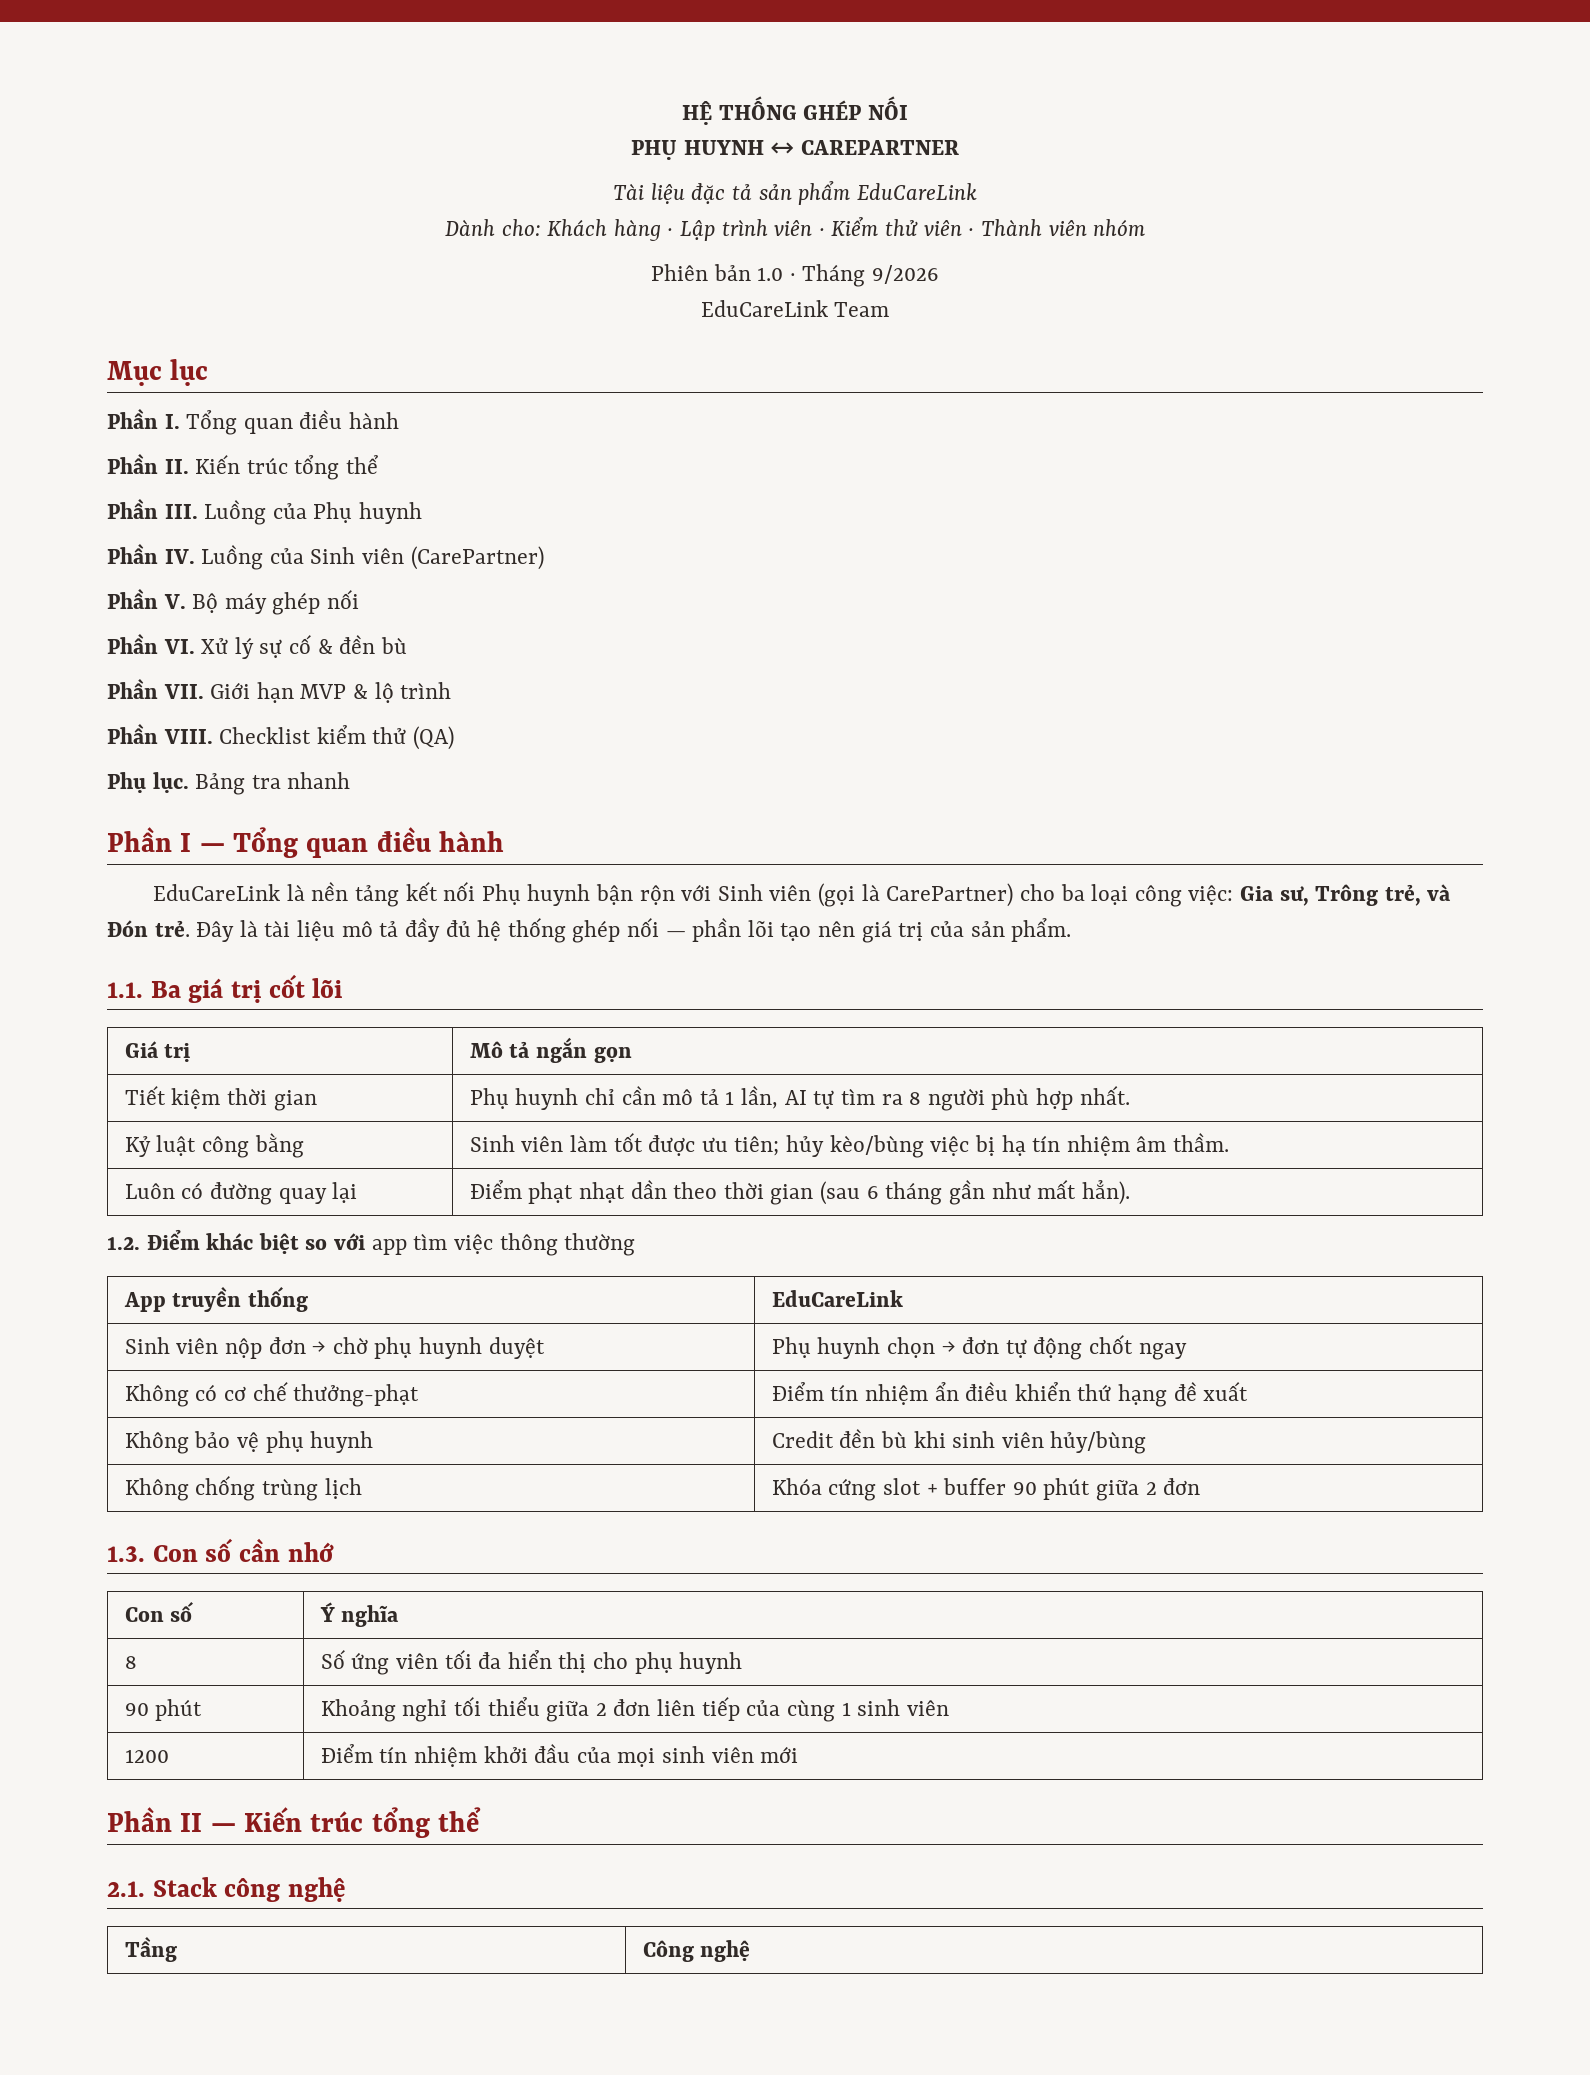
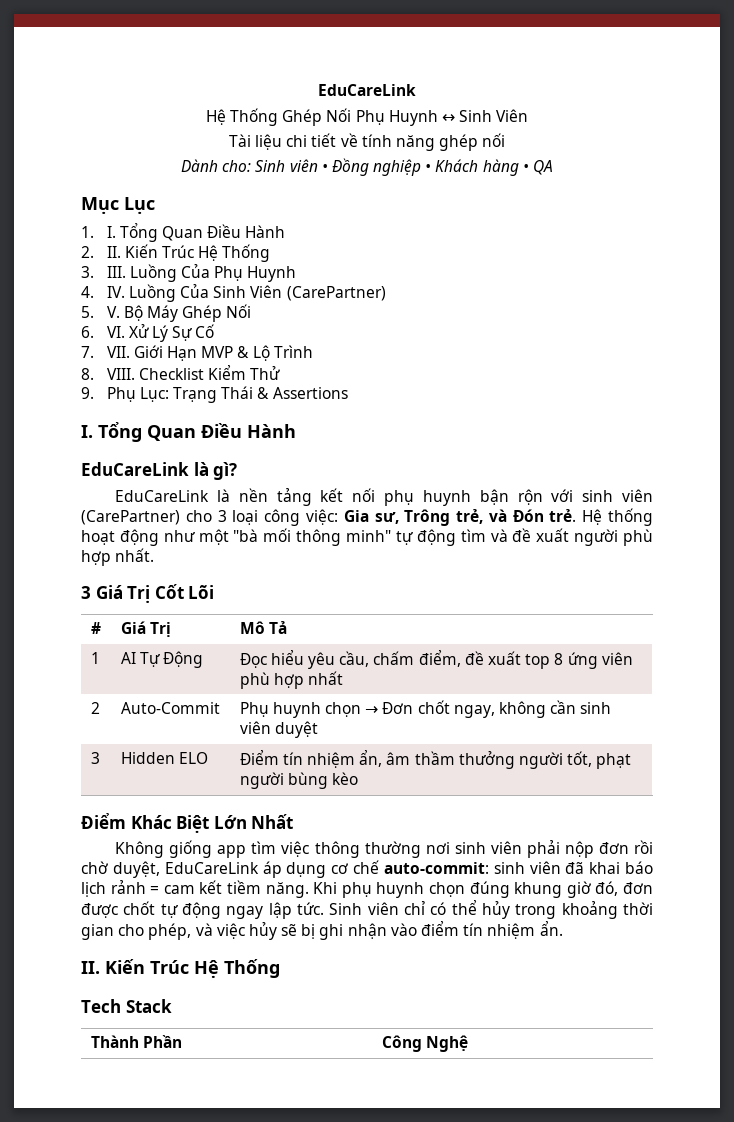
[682,96,908,125] [631,140,959,160] [613,181,977,205] [444,217,1146,241] [650,264,940,287] [700,300,890,317] [107,359,209,386] [107,409,400,435] [107,454,379,480] [107,499,423,525] [107,544,544,570] [107,589,360,615] [107,634,407,659] [107,679,452,703] [107,724,455,750] [107,772,351,795] [107,827,505,858] HỆ THỐNG GHÉP NỐI // PHỤ HUYNH ↔ CAREPARTNER // Tài liệu đặc tả sản phẩm EduCareLink // Dành cho: Khách hàng · Lập trình viên · Kiểm thử viên · Thành viên nhóm // Phiên bản 1.0 · Tháng 9/2026 // EduCareLink Team // Mục lục // Phần I. Tổng quan điều hành // Phần II. Kiến trúc tổng thể // Phần III. Luồng của Phụ huynh // Phần IV. Luồng của Sinh viên (CarePartner) // Phần V. Bộ máy ghép nối // Phần VI. Xử lý sự cố & đền bù // Phần VII. Giới hạn MVP & lộ trình // Phần VIII. Checklist kiểm thử (QA) // Phụ lục. Bảng tra nhanh // Phần I — Tổng quan điều hành -> [318,84,416,96] [205,108,529,126] [228,133,506,151] [180,158,554,176] [81,197,155,214] [81,223,286,242] [81,244,271,262] [81,264,297,282] [81,284,386,302] [81,304,252,322] [81,324,215,342] [81,345,313,361] [81,365,281,380] [81,386,348,403] [81,422,296,442] [81,462,238,480] EduCareLink // Hệ Thống Ghép Nối Phụ Huynh ↔ Sinh Viên // Tài liệu chi tiết về tính năng ghép nối // Dành cho: Sinh viên • Đồng nghiệp • Khách hàng • QA // Mục Lục // 1. I. Tổng Quan Điều Hành // 2. II. Kiến Trúc Hệ Thống // 3. III. Luồng Của Phụ Huynh // 4. IV. Luồng Của Sinh Viên (CarePartner) // 5. V. Bộ Máy Ghép Nối // 6. VI. Xử Lý Sự Cố // 7. VII. Giới Hạn MVP & Lộ Trình // 8. VIII. Checklist Kiểm Thử // 9. Phụ Lục: Trạng Thái & Assertions // I. Tổng Quan Điều Hành // EduCareLink là gì?
[481,884,521,905] Phụ -> [384,490,415,506] phụ
[717,883,1085,907] Sinh viên (gọi là CarePartner) cho ba -> [582,489,653,502] [81,510,227,525] sinh viên (CarePartner) cho 3
[196,918,1072,943] [107,974,343,1003] [124,1041,191,1062] [469,1037,632,1063] [124,1086,317,1111] [469,1086,1130,1111] [124,1133,304,1158] [469,1133,1230,1158] [124,1182,358,1205] [469,1180,1130,1205] [107,1229,366,1254] Đây là tài liệu mô tả đầy đủ hệ thống ghép nối — phần lõi tạo nên giá trị của sản phẩm. // 1.1. Ba giá trị cốt lõi // Giá trị | Mô tả ngắn gọn // Tiết kiệm thời gian | Phụ huynh chỉ cần mô tả 1 lần, AI tự tìm ra 8 người phù hợp nhất. // Kỷ luật công bằng | Sinh viên làm tốt được ưu tiên; hủy kèo/bùng việc bị hạ tín nhiệm âm thầm. // Luôn có đường quay lại | Điểm phạt nhạt dần theo thời gian (sau 6 tháng gần như mất hẳn). // 1.2. Điểm khác biệt so với -> [582,508,653,526] [81,528,654,546] [81,548,155,566] [81,584,215,603] [90,622,101,634] [120,621,171,637] [239,621,287,634] [90,652,100,664] [120,651,204,668] [239,650,633,669] [239,671,344,689] [90,702,100,714] [120,702,220,714] [239,700,612,718] [239,721,318,738] [90,752,100,764] [120,752,208,764] [239,750,632,769] [239,772,359,789] [81,813,294,833] [115,840,213,858] Hệ thống hoạt động như một "bà mối thông minh" tự động tìm và đề xuất người phù hợp nhất. // 3 Giá Trị Cốt Lõi // # | Giá Trị | Mô Tả // 1 | AI Tự Động | Đọc hiểu yêu cầu, chấm điểm, đề xuất top 8 ứng viên phù hợp nhất // 2 | Auto-Commit | Phụ huynh chọn → Đơn chốt ngay, không cần sinh viên duyệt // 3 | Hidden ELO | Điểm tín nhiệm ẩn, âm thầm thưởng người tốt, phạt người bùng kèo // Điểm Khác Biệt Lớn Nhất // Không giống
[123,1287,309,1312] [771,1290,903,1307] [124,1337,545,1359] [771,1335,1187,1360] [124,1382,420,1407] [771,1382,1249,1407] [124,1431,374,1454] [771,1429,1147,1454] [124,1476,362,1501] [771,1478,1201,1501] [107,1538,334,1562] [124,1602,194,1622] [319,1602,400,1627] [124,1656,137,1669] [320,1650,743,1675] [124,1699,203,1721] [320,1697,949,1722] [124,1749,169,1763] [320,1744,799,1767] [107,1807,482,1838] [107,1877,347,1902] [124,1937,177,1962] // App truyền thống | EduCareLink // Sinh viên nộp đơn → chờ phụ huynh duyệt | Phụ huynh chọn → đơn tự động chốt ngay // Không có cơ chế thưởng-phạt | Điểm tín nhiệm ẩn điều khiển thứ hạng đề xuất // Không bảo vệ phụ huynh | Credit đền bù khi sinh viên hủy/bùng // Không chống trùng lịch | Khóa cứng slot + buffer 90 phút giữa 2 đơn // 1.3. Con số cần nhớ // Con số | Ý nghĩa // 8 | Số ứng viên tối đa hiển thị cho phụ huynh // 90 phút | Khoảng nghỉ tối thiểu giữa 2 đơn liên tiếp của cùng 1 sinh viên // 1200 | Điểm tín nhiệm khởi đầu của mọi sinh viên mới // Phần II — Kiến trúc tổng thể // 2.1. Stack công nghệ // Tầng -> [425,840,653,858] [81,860,653,878] [81,880,654,898] [81,900,653,919] [81,921,563,940] [81,959,280,978] [81,999,172,1013] [90,1035,182,1048] nơi sinh viên phải nộp đơn rồi chờ duyệt, EduCareLink áp dụng cơ chế auto-commit: sinh viên đã khai báo lịch rảnh = cam kết tiềm năng. Khi phụ huynh chọn đúng khung giờ đó, đơn được chốt tự động ngay lập tức. Sinh viên chỉ có thể hủy trong khoảng thời gian cho phép, và việc hủy sẽ bị ghi nhận vào điểm tín nhiệm ẩn. // II. Kiến Trúc Hệ Thống // Tech Stack // Thành Phần
[700,1940,751,1962] nghệ -> [425,1035,468,1052] Nghệ

